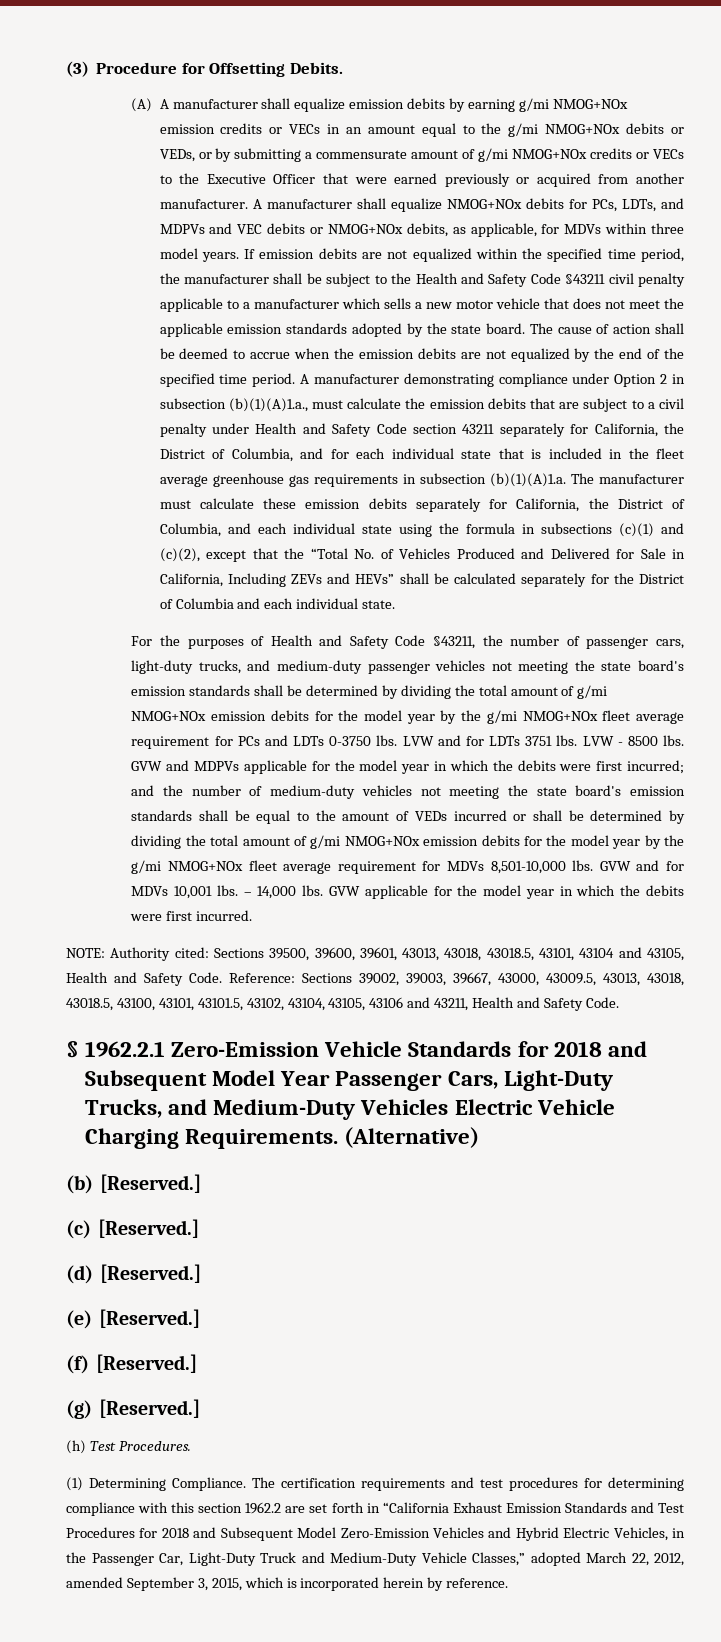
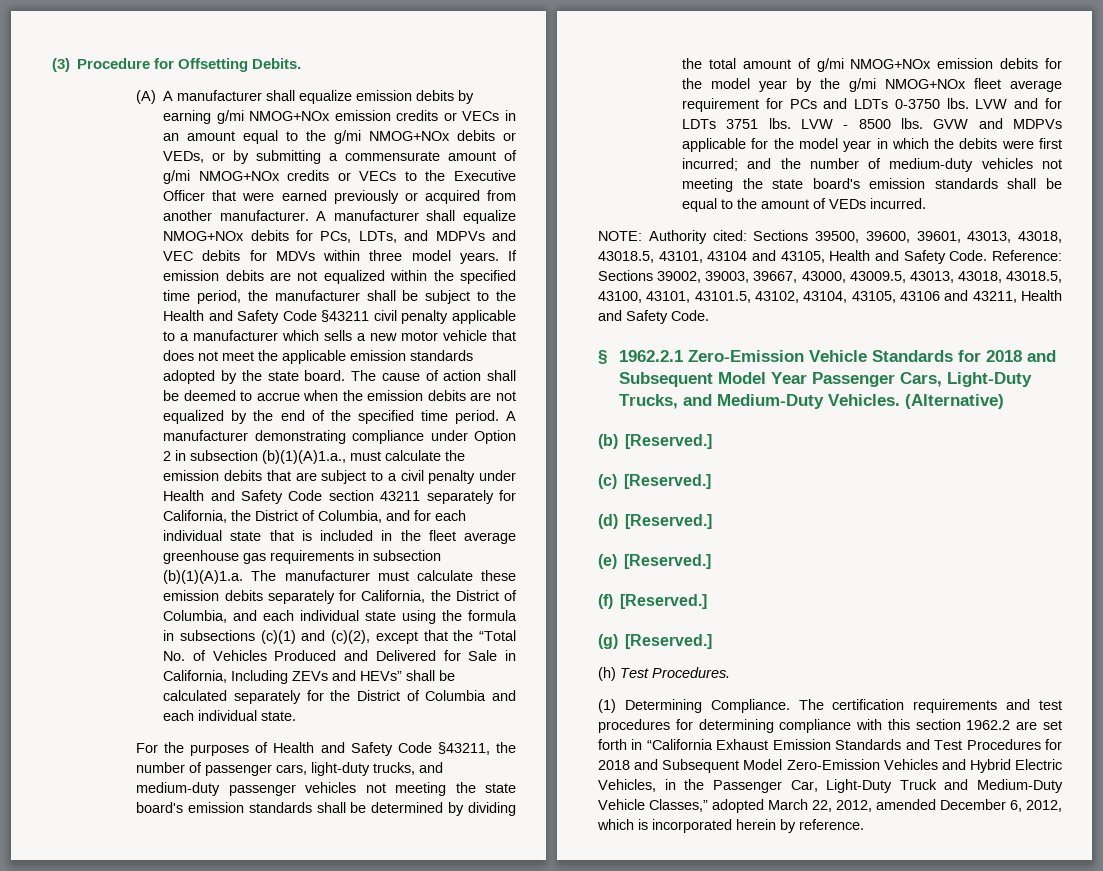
[310,223,537,237] or NMOG+NOx debits, as applicable, -> (241, 255) none
[453,810,685,824] [131,835,684,849] [131,860,684,874] [131,885,684,899] [130,911,193,921] incurred or shall be determined by dividing the total amount of g/mi NMOG+NOx emission debits for the model year by the g/mi NMOG+NOx fleet average requirement for MDVs 8,501-10,000 lbs. GVW and for MDVs 10,001 lbs. – 14,000 lbs. GVW applicable for the model year in which the debits were first -> (867, 204) none
[360,1099,615,1115] [85,1128,339,1149] Vehicles Electric Vehicle Charging Requirements. -> [828,394,901,406] Vehicles.
[126,1577,242,1591] September 3, 2015, -> [940,799,1062,812] December 6, 2012,

